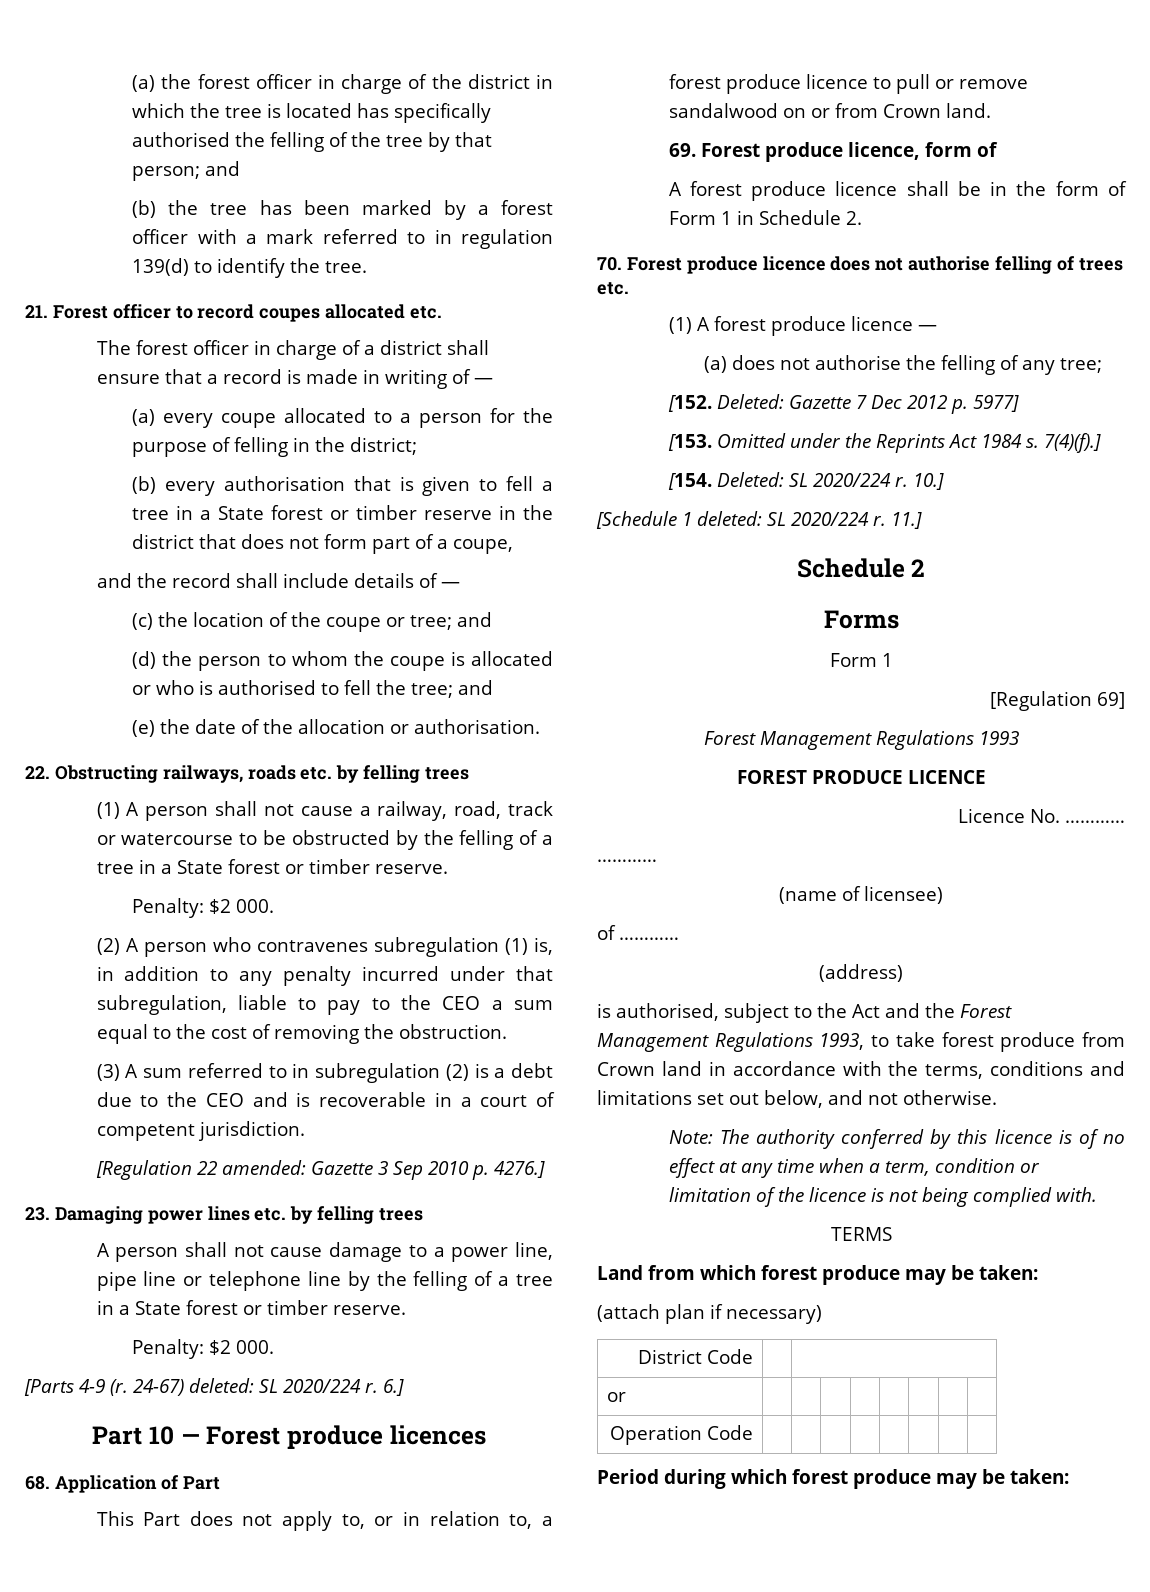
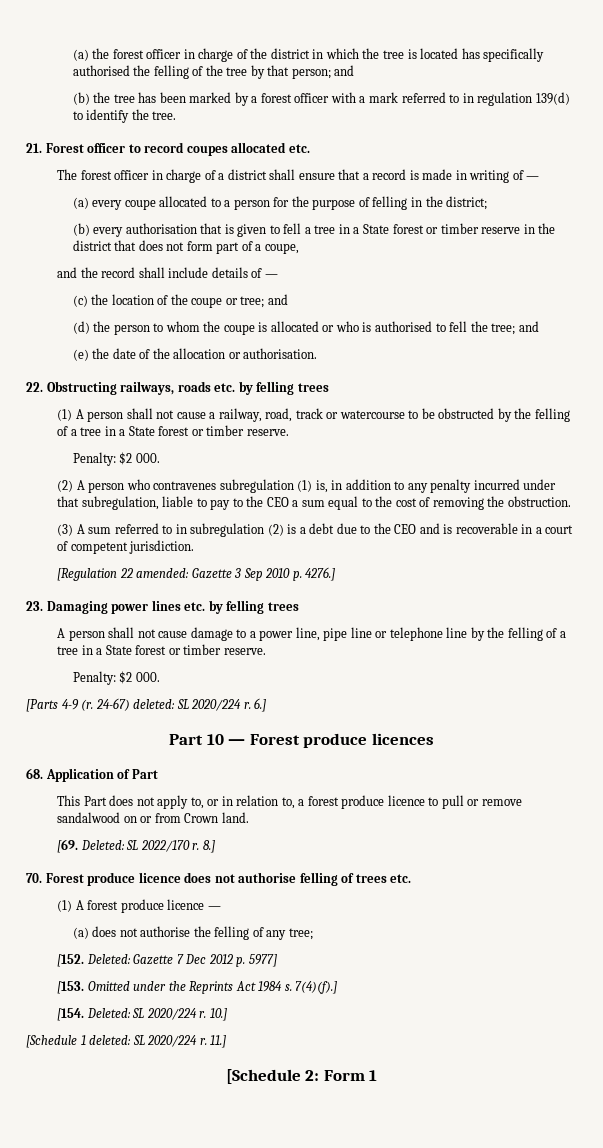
[668,142,998,162] [668,181,1127,201] [668,210,862,225] 69. Forest produce licence, form of // A forest produce licence shall be in the form of Form 1 in Schedule 2. -> [57,839,215,853] [69. Deleted: SL 2022/170 r. 8.]
[796,558,926,578] [823,610,899,629] [829,653,893,667] [990,691,1125,711] [703,730,1019,750] [736,770,986,784] [958,808,1125,823] [597,859,657,862] [779,886,943,904] [597,925,679,940] [819,964,903,982] [597,1003,1012,1023] [597,1032,1125,1052] [597,1061,1125,1079] [597,1090,997,1108] [668,1129,1125,1149] [668,1158,1040,1178] [668,1187,1097,1207] [830,1227,892,1241] [597,1265,1038,1285] [597,1304,822,1324] [637,1349,753,1364] [607,1392,627,1402] [609,1425,753,1445] [597,1469,1069,1489] Schedule 2 // Forms // Form 1 // [Regulation 69] // Forest Management Regulations 1993 // FOREST PRODUCE LICENCE // Licence No. ………… // ………… // (name of licensee) // of ………… // (address) // is authorised, subject to the Act and the Forest Management Regulations 1993, to take forest produce from Crown land in accordance with the terms, conditions and limitations set out below, and not otherwise. // Note: The authority conferred by this licence is of no effect at any time when a term, condition or limitation of the licence is not being complied with. // TERMS // Land from which forest produce may be taken: // (attach plan if necessary) // District Code | | // or | | | | | | | | // Operation Code | | | | | | | | // Period during which forest produce may be taken: -> [225,1069,378,1084] [Schedule 2: Form 1

